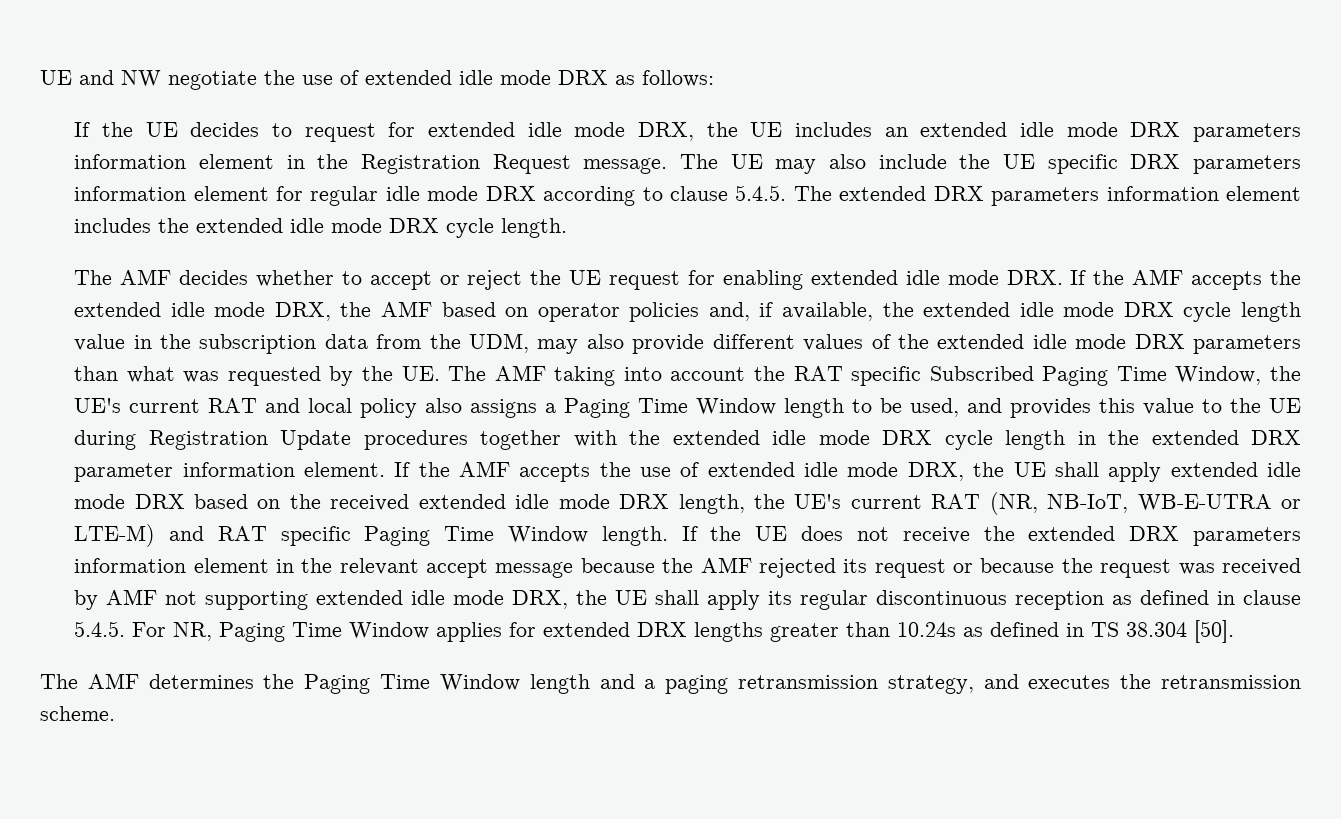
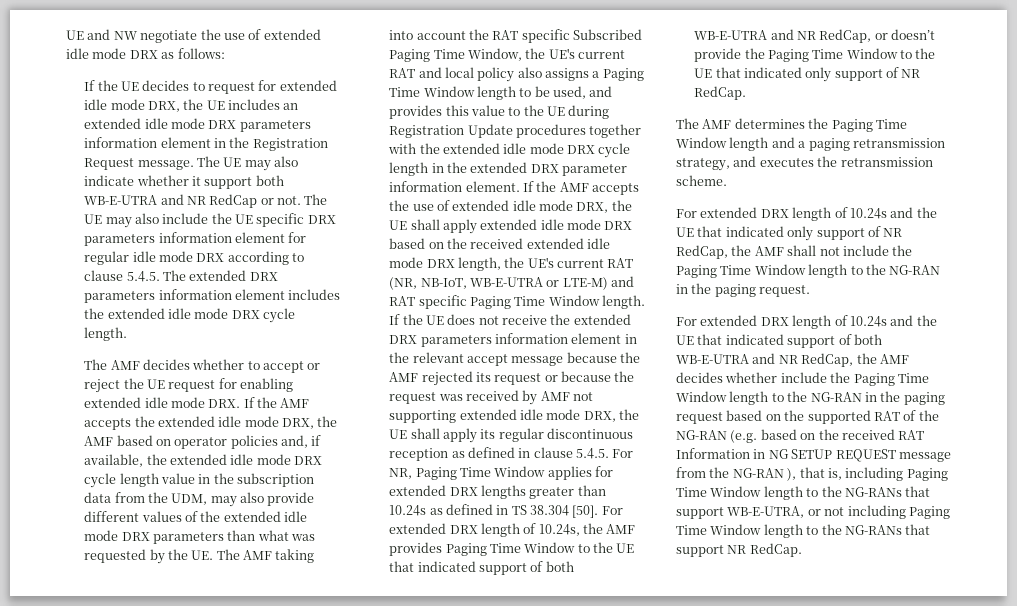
(866, 161) none -> [84,175,284,189] [84,194,328,208] [84,213,159,228] indicate whether it support both WB-E-UTRA and NR RedCap or not. The UE may also
(1235, 631) none -> [601,506,623,515] [389,523,636,537] [389,542,635,556] [389,561,574,575] [694,29,936,43] [694,48,936,62] [694,67,921,82] [694,86,747,100] For extended DRX length of 10.24s, the AMF provides Paging Time Window to the UE that indicated support of both WB-E-UTRA and NR RedCap, or doesn’t provide the Paging Time Window to the UE that indicated only support of NR RedCap.
(115, 713) none -> [676,207,937,221] [676,226,903,241] [676,245,913,259] [676,264,941,278] [676,283,811,297] [676,315,937,329] [676,334,882,348] [676,353,909,367] [676,372,929,386] [676,391,945,405] [676,410,939,424] [676,429,925,443] [676,448,951,462] [676,467,948,481] [676,486,931,500] [676,505,950,519] [676,524,931,538] [676,543,802,557] // For extended DRX length of 10.24s and the UE that indicated only support of NR RedCap, the AMF shall not include the Paging Time Window length to the NG-RAN in the paging request. // For extended DRX length of 10.24s and the UE that indicated support of both WB-E-UTRA and NR RedCap, the AMF decides whether include the Paging Time Window length to the NG-RAN in the paging request based on the supported RAT of the NG-RAN (e.g. based on the received RAT Information in NG SETUP REQUEST message from the NG-RAN ), that is, including Paging Time Window length to the NG-RANs that support WB-E-UTRA, or not including Paging Time Window length to the NG-RANs that support NR RedCap.

